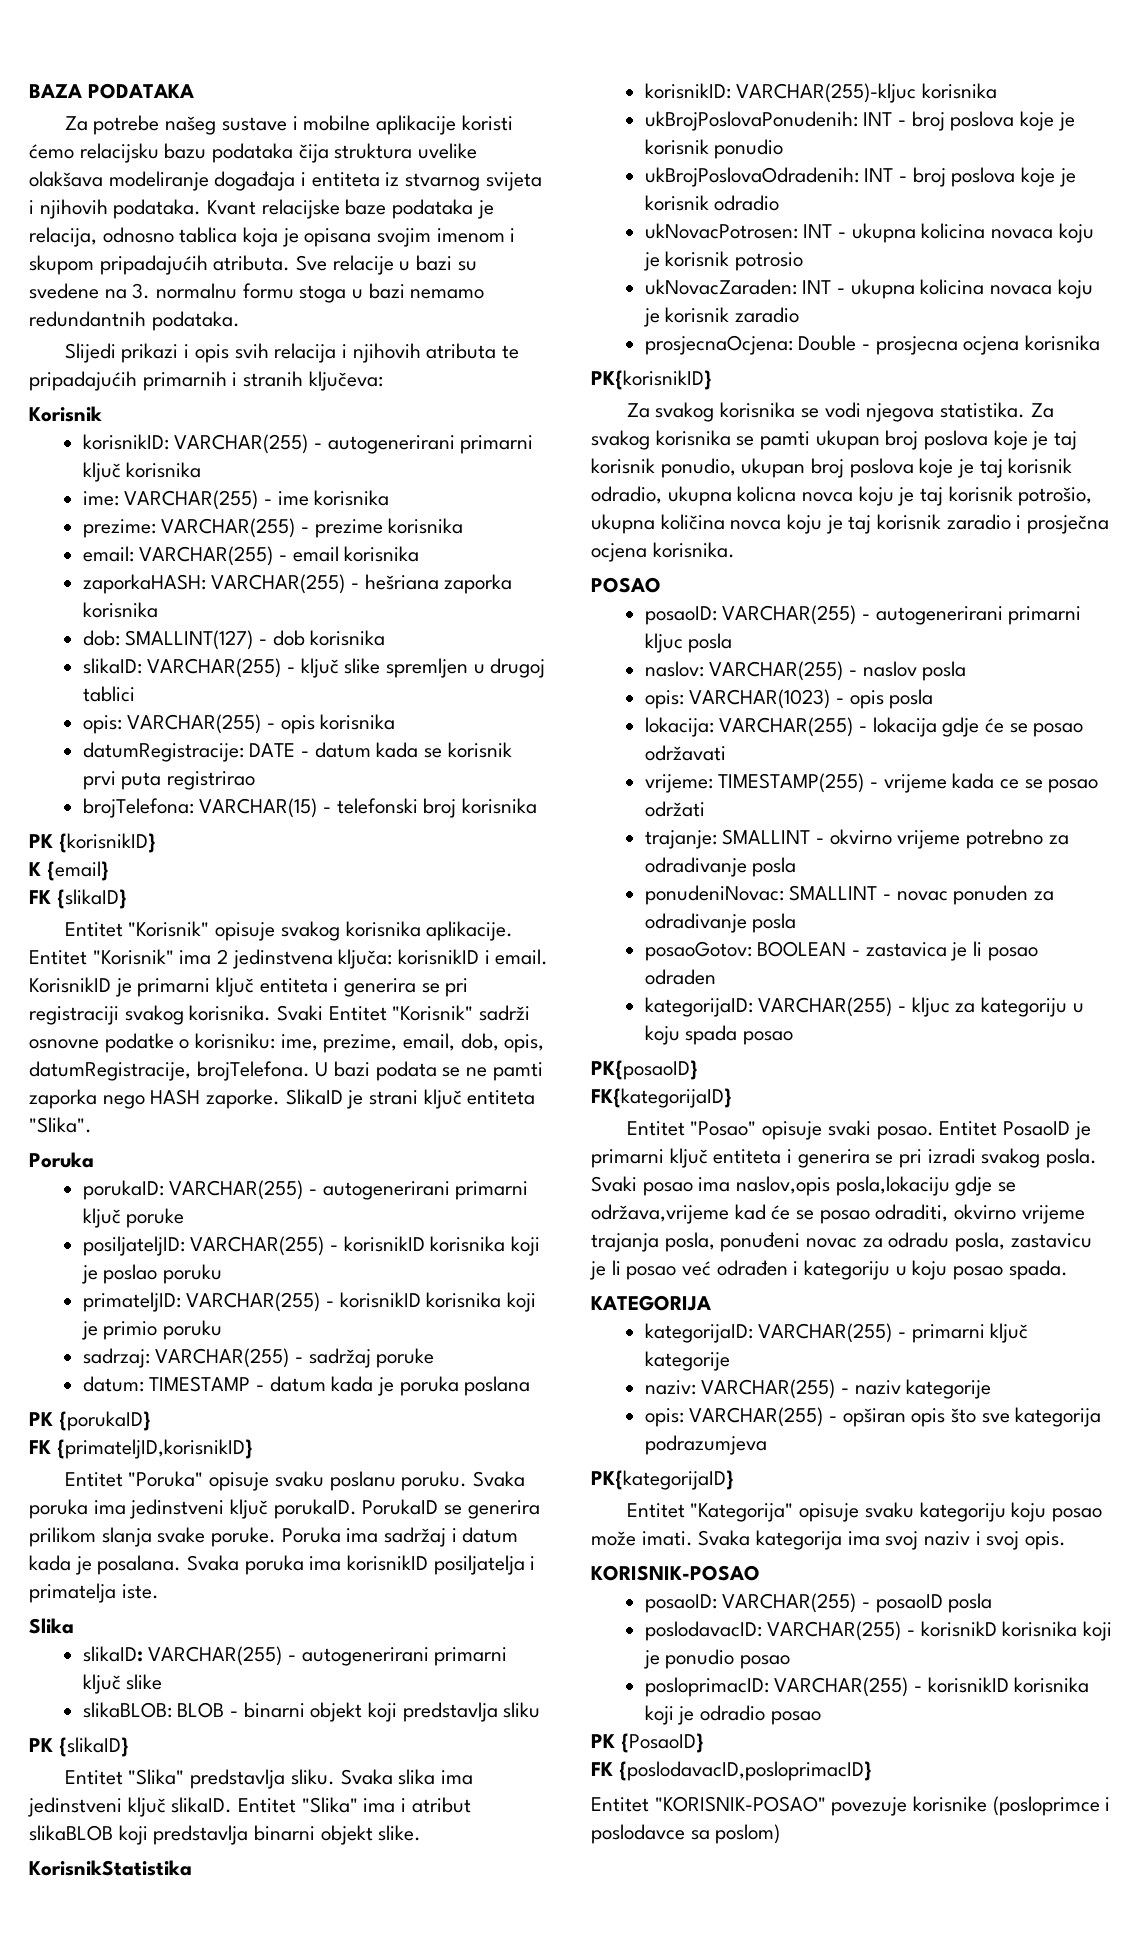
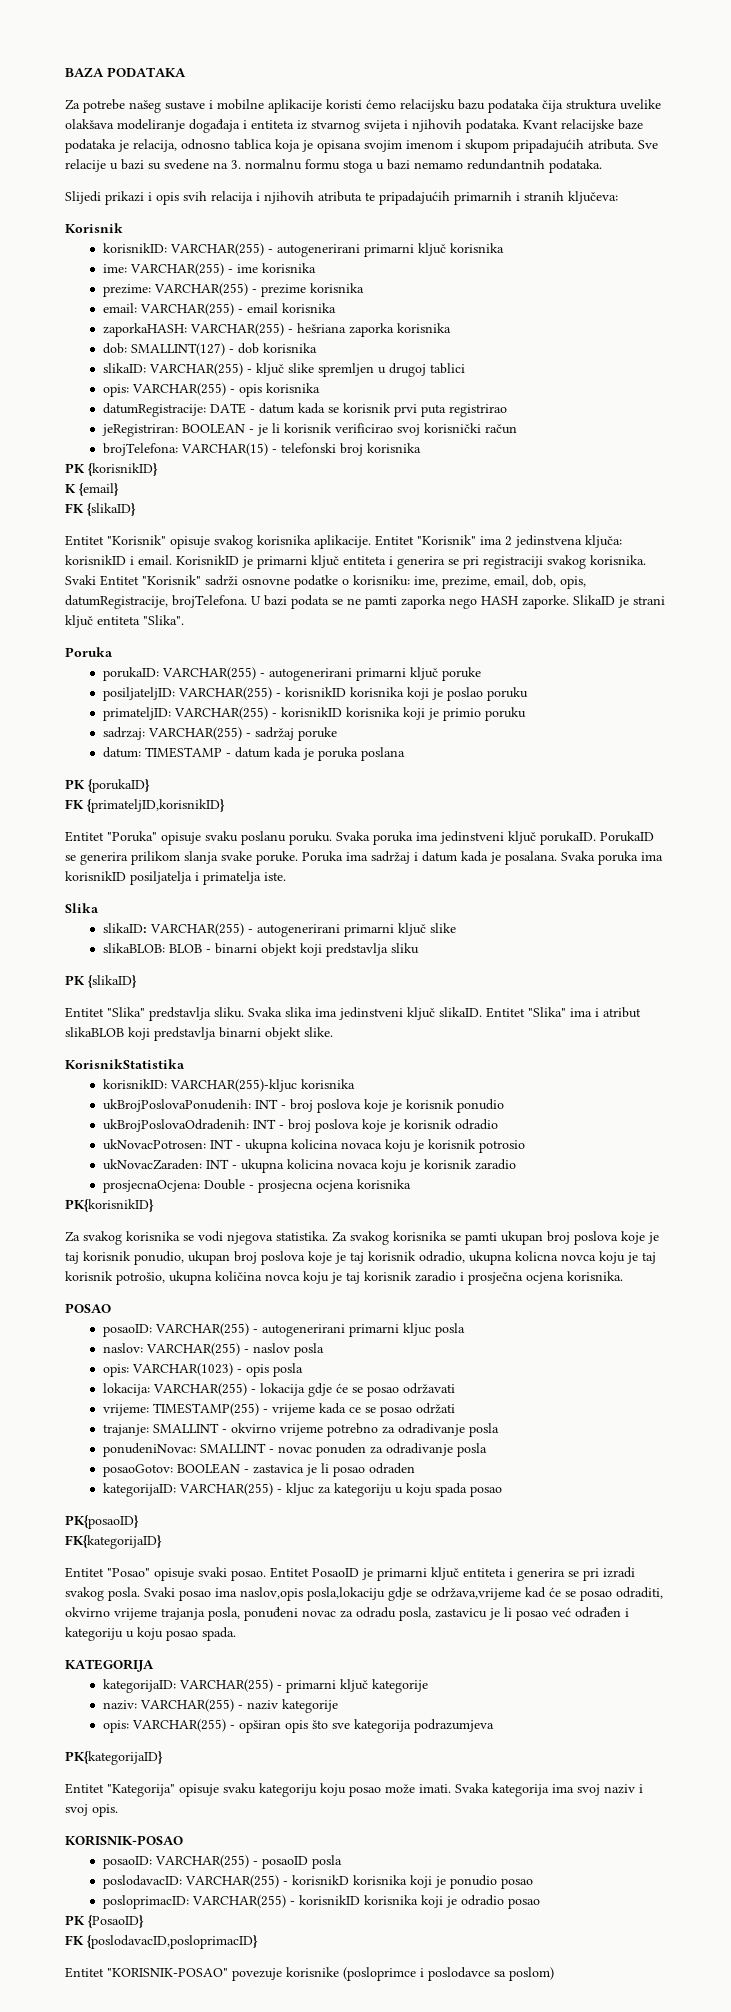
(255, 780) none -> [101,423,517,437] // jeRegistriran: BOOLEAN - je li korisnik verificirao svoj korisnički račun

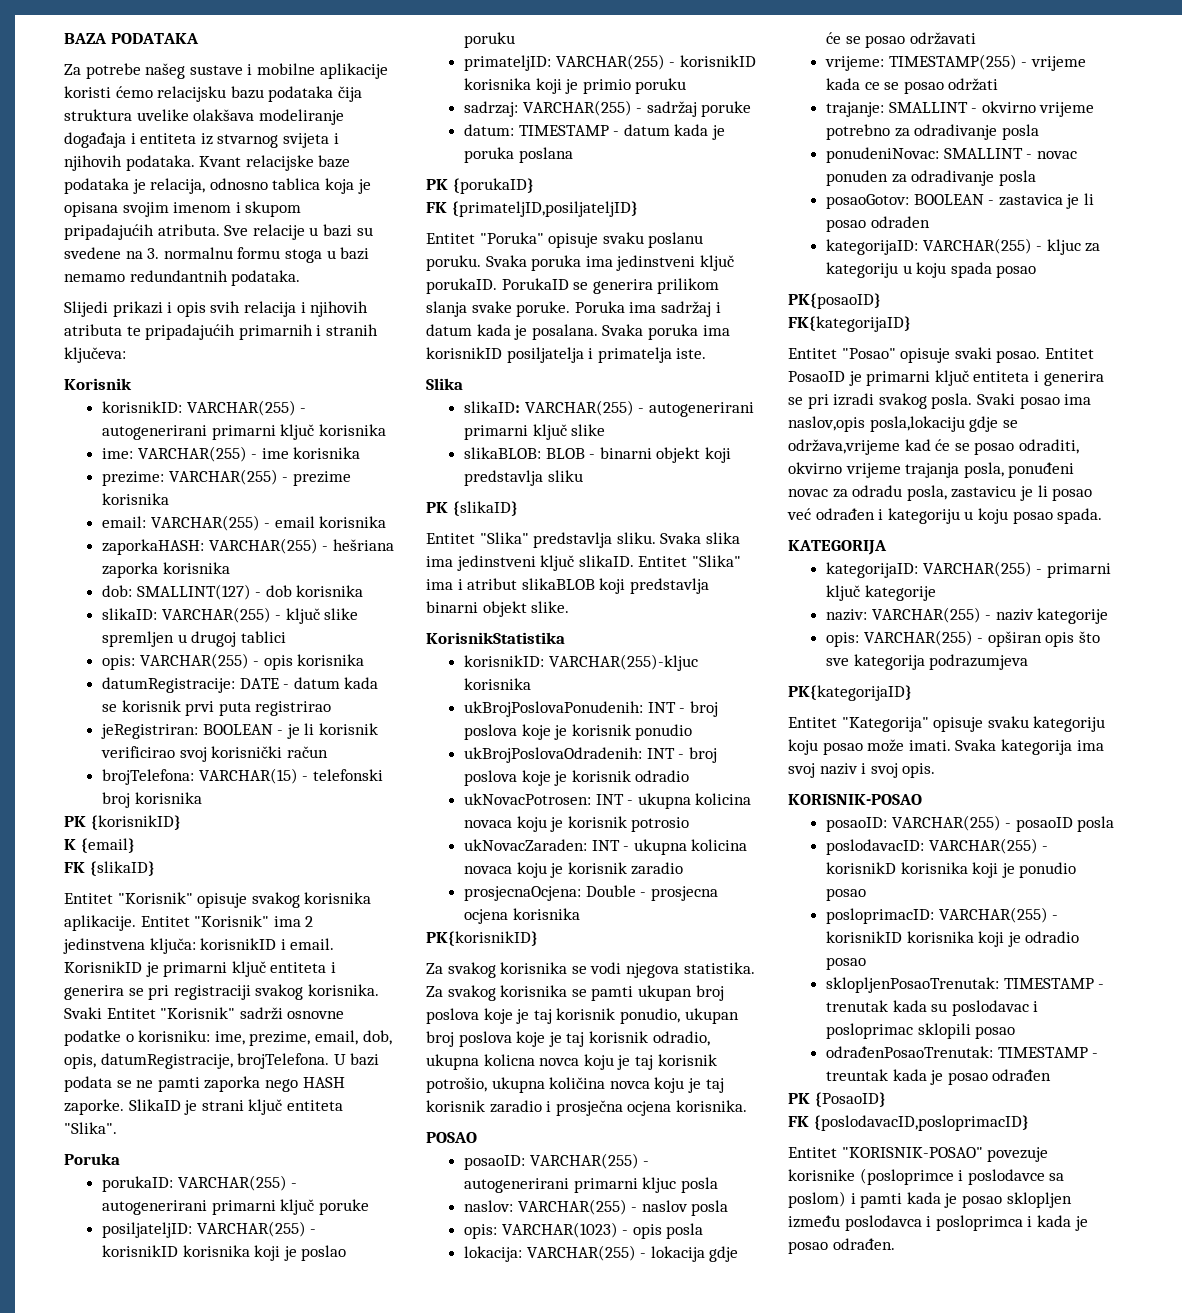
[87,799,225,813] {primateljID,korisnikID} -> [451,201,638,217] {primateljID,posiljateljID}
(540, 1903) none -> [825,977,1105,993] [825,1000,1039,1016] [825,1023,1016,1039] [825,1046,1099,1058] [825,1069,1052,1085] // sklopljenPosaoTrenutak: TIMESTAMP - trenutak kada su poslodavac i posloprimac sklopili posao // odrađenPosaoTrenutak: TIMESTAMP - treuntak kada je posao odrađen
(554, 1974) none -> [850,1192,1072,1208] [788,1215,1088,1231] [788,1238,895,1254] i pamti kada je posao sklopljen između poslodavca i posloprimca i kada je posao odrađen.

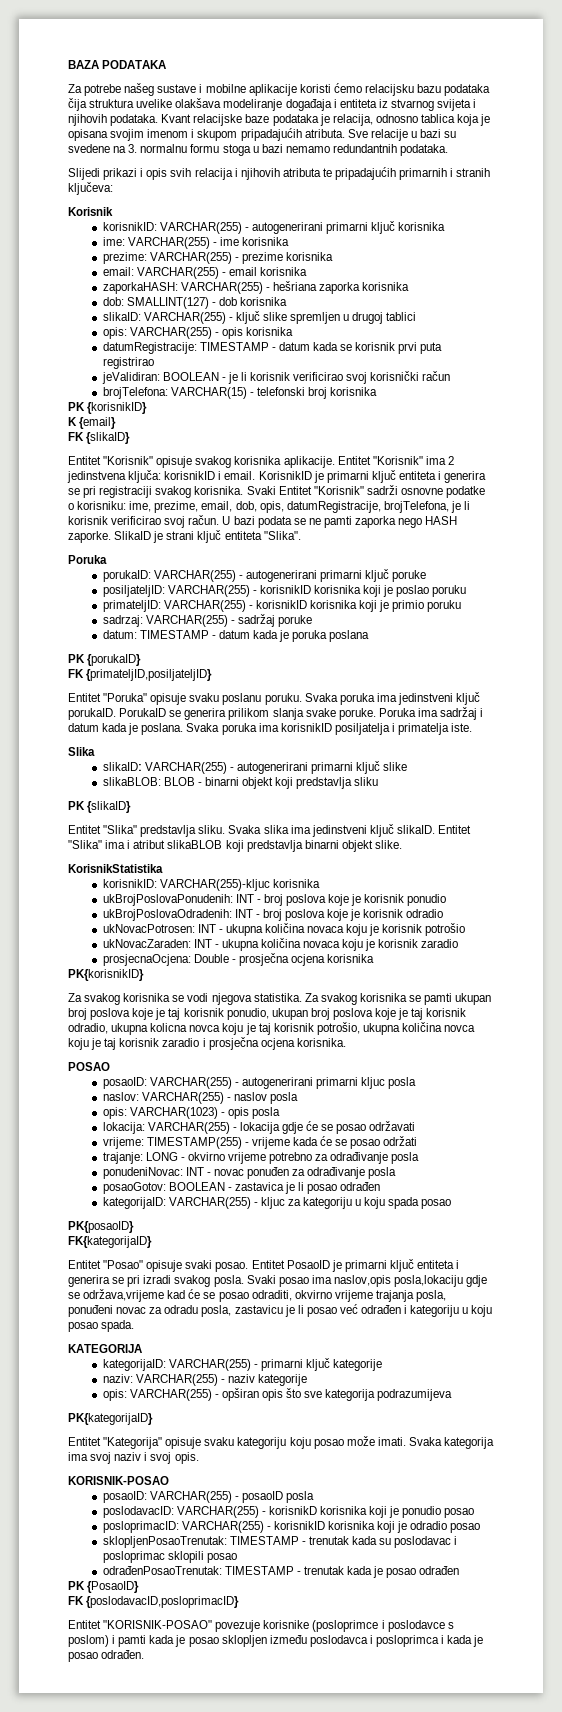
[239,678,279,689] DATE -> [199,342,269,351] TIMESTAMP
[100,724,198,739] jeRegistriran: -> [101,372,160,384] jeValidiran:
[237,1053,330,1069] brojTelefona. -> [383,501,471,513] [68,515,220,528] brojTelefona, je li korisnik verificirao svoj račun.
[531,324,598,340] posalana. -> [141,723,184,735] poslana.
[695,793,752,805] [463,816,690,832] kolicina novaca koju je korisnik potrosio -> [264,923,466,936] količina novaca koju je korisnik potrošio
[691,839,748,851] kolicina -> [260,938,301,948] količina
[650,886,718,901] prosjecna -> [238,953,289,966] prosječna
[864,82,880,90] ce -> [320,1136,333,1146] će
[888,102,968,113] SMALLINT -> [145,1152,178,1161] LONG
[914,124,998,140] odradivanje -> [330,1152,389,1164] odrađivanje
[943,148,1023,159] SMALLINT -> [185,1167,204,1176] INT
[825,170,995,186] ponuden za odradivanje -> [246,1167,366,1179] ponuđen za odrađivanje
[870,216,930,228] odraden -> [340,1182,381,1191] odrađen
[929,654,1029,670] podrazumjeva -> [377,1389,453,1401] podrazumijeva
[825,1069,888,1081] treuntak -> [303,1566,344,1575] trenutak
[1049,1173,1065,1181] sa -> [447,1622,454,1629] s

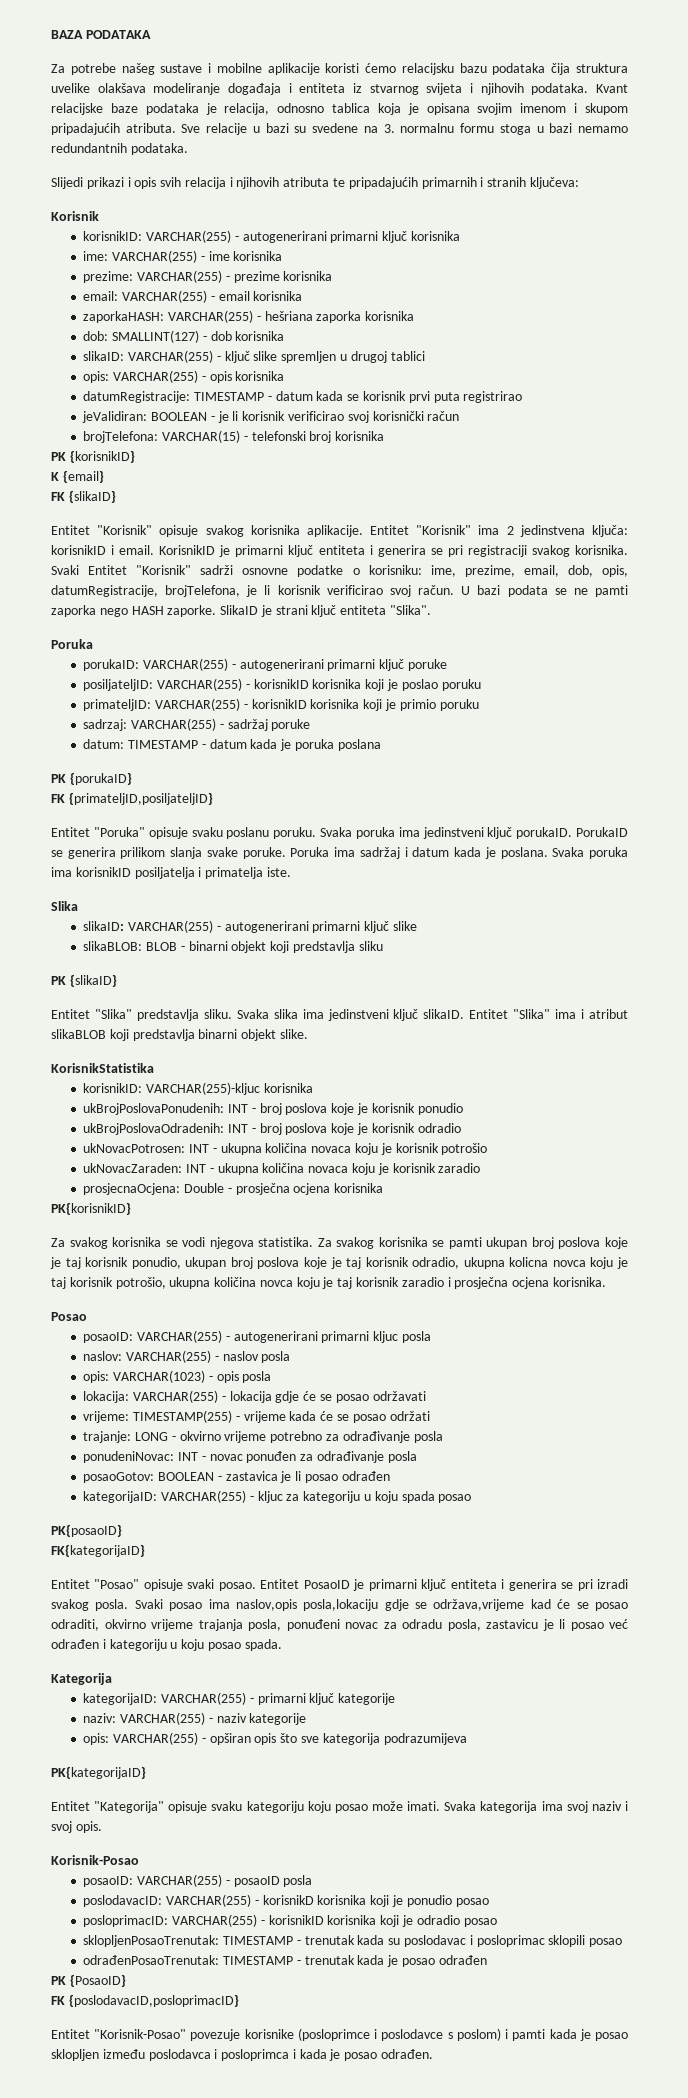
[68,1062,110,1071] POSAO -> [51,1312,87,1321] Posao
[68,1344,142,1353] KATEGORIJA -> [51,1673,112,1685] Kategorija
[68,1476,169,1485] KORISNIK-POSAO -> [51,1855,139,1865] Korisnik-Posao
[103,1620,213,1629] "KORISNIK-POSAO" -> [94,2029,187,2039] "Korisnik-Posao"

